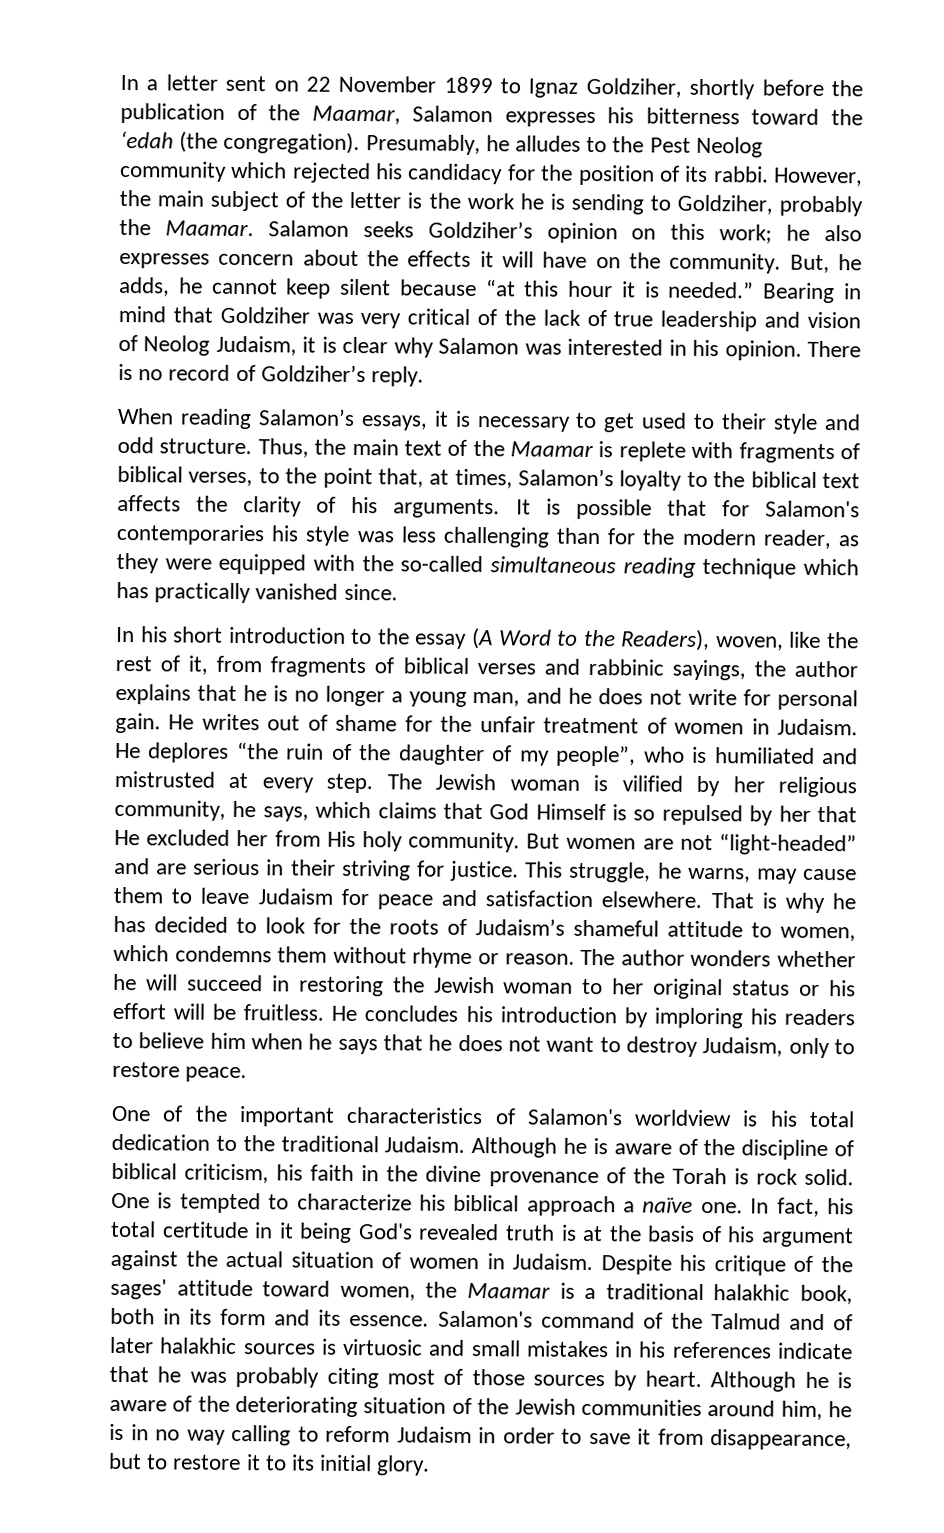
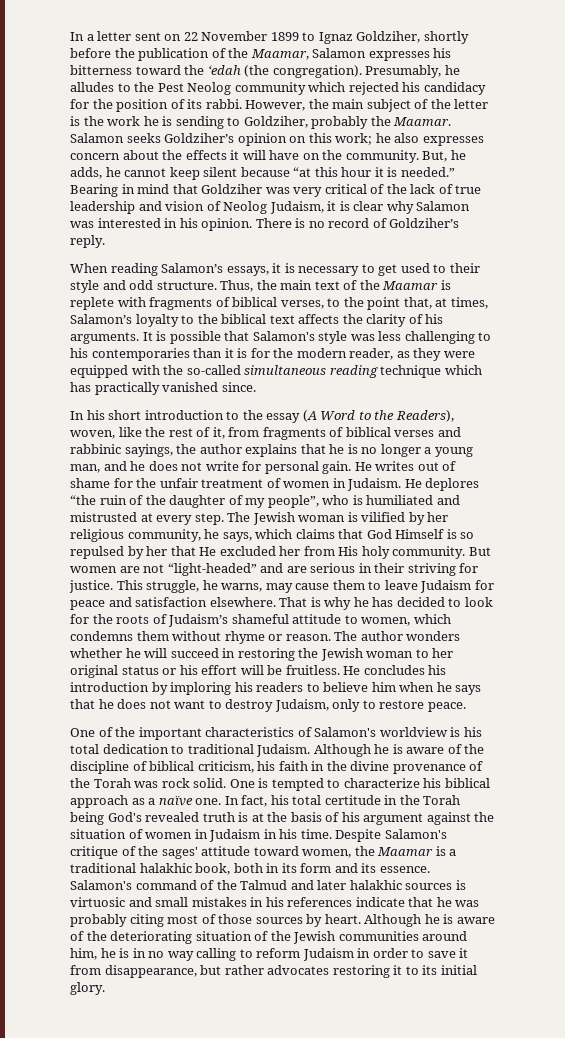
[721,500,860,518] [116,523,602,548] for Salamon's contemporaries his style was less challenging than -> [252,331,492,344] [70,348,248,361] Salamon's style was less challenging to his contemporaries than it is
[242,1135,275,1152] the -> (185, 749) none
[733,1168,749,1185] is -> [134,781,159,788] was
(616, 1206) none -> [131,798,145,805] as
[278,1222,294,1239] it -> [399,795,461,805] the Torah
[225,1250,284,1268] actual -> (495, 817) none
[512,1253,707,1275] Judaism. Despite his -> [209,829,447,842] Judaism in his time. Despite Salamon's
[833,1314,854,1331] of -> (314, 885) none
[146,1454,242,1471] to restore -> [224,965,390,978] rather advocates restoring

